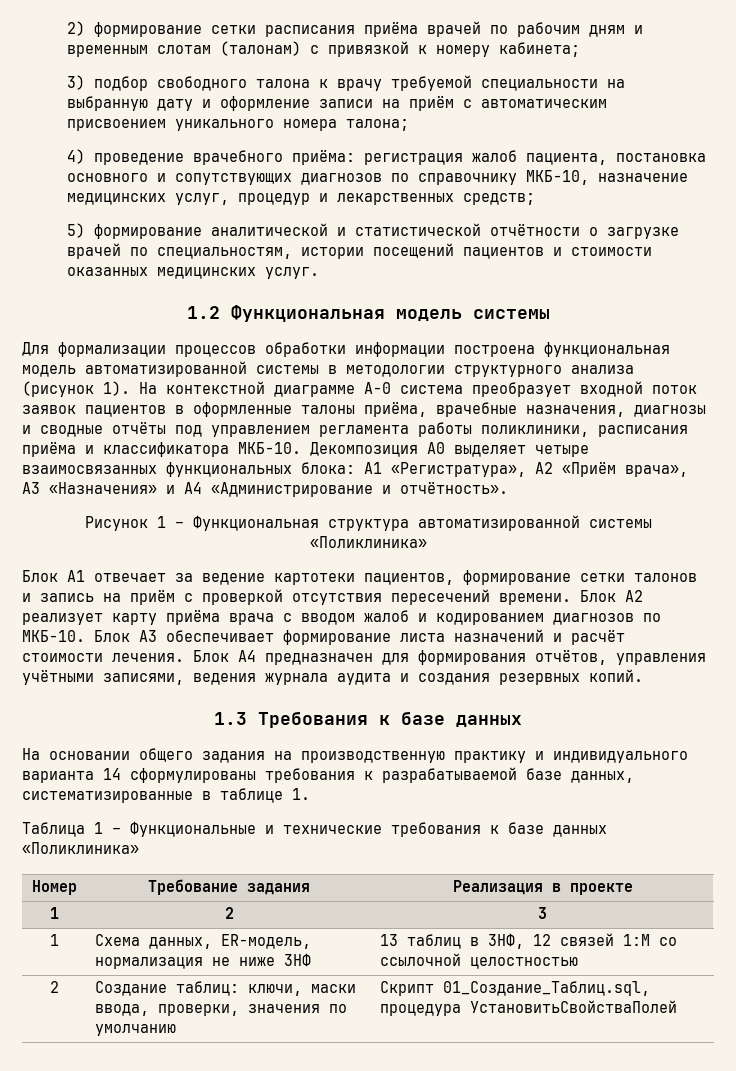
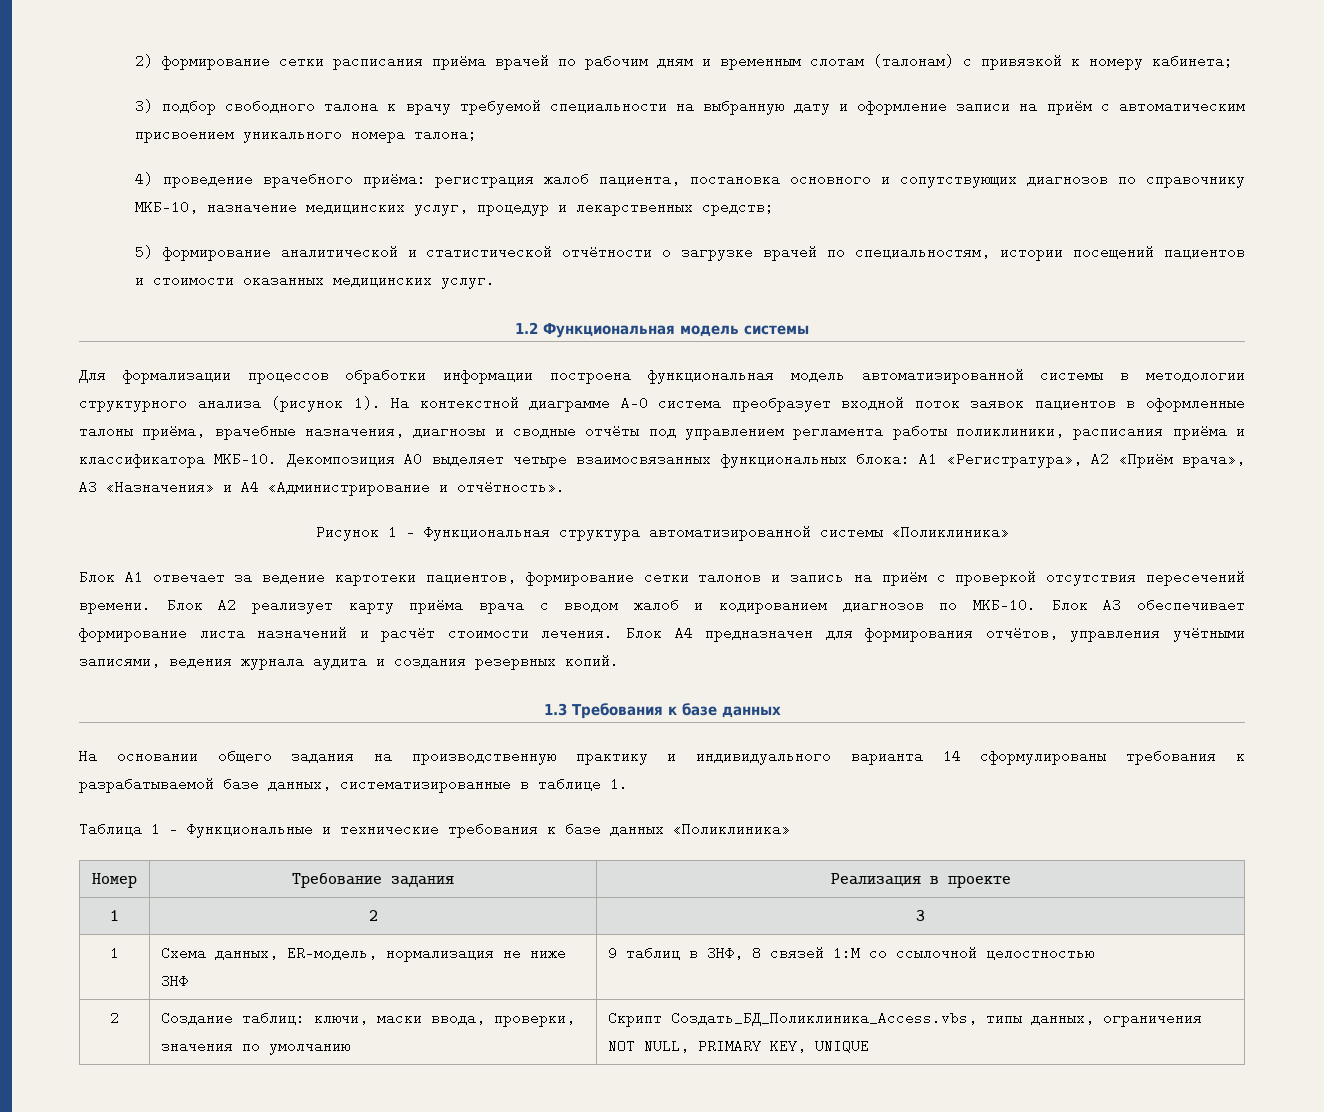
[380,934,399,946] 13 -> [608,946,618,960] 9
[533,934,552,946] 12 -> [752,946,762,960] 8
[443,981,651,996] [380,1000,678,1016] 01_Создание_Таблиц.sql, процедура УстановитьСвойстваПолей -> [671,1009,1203,1027] [608,1039,870,1053] Создать_БД_Поликлиника_Access.vbs, типы данных, ограничения NOT NULL, PRIMARY KEY, UNIQUE

